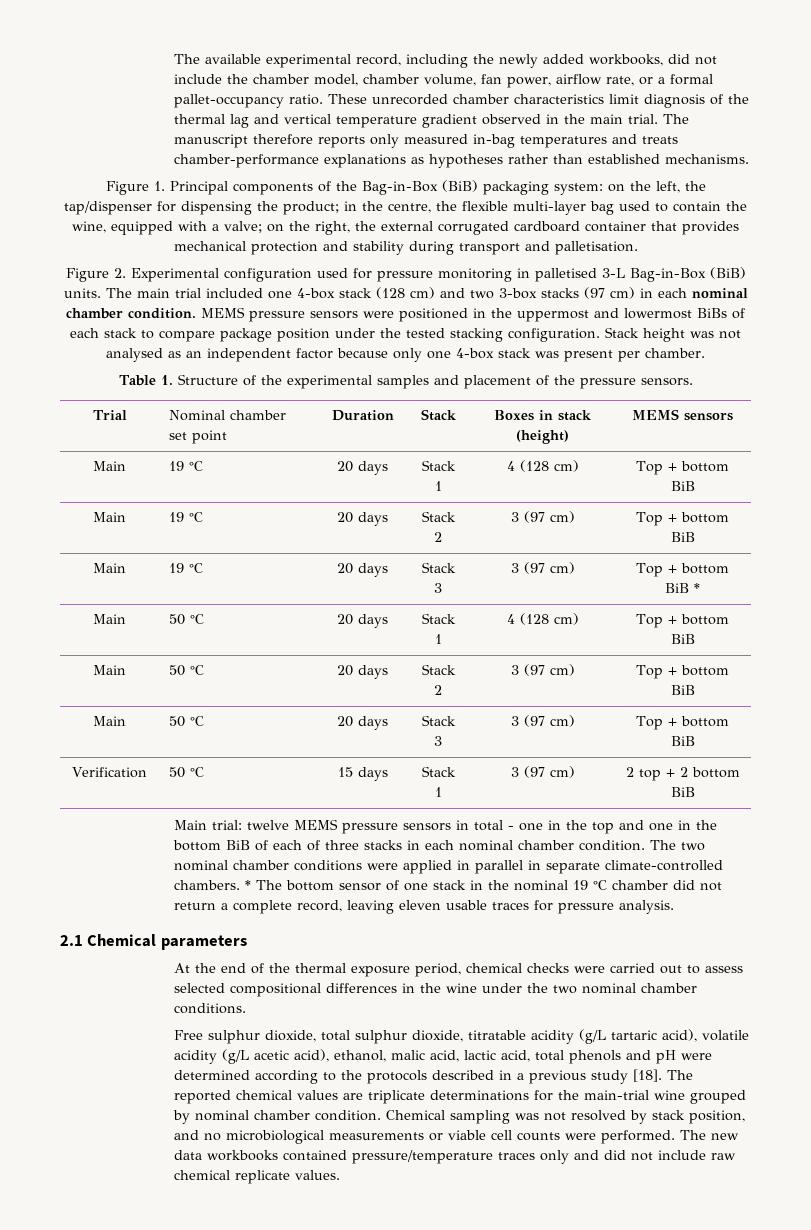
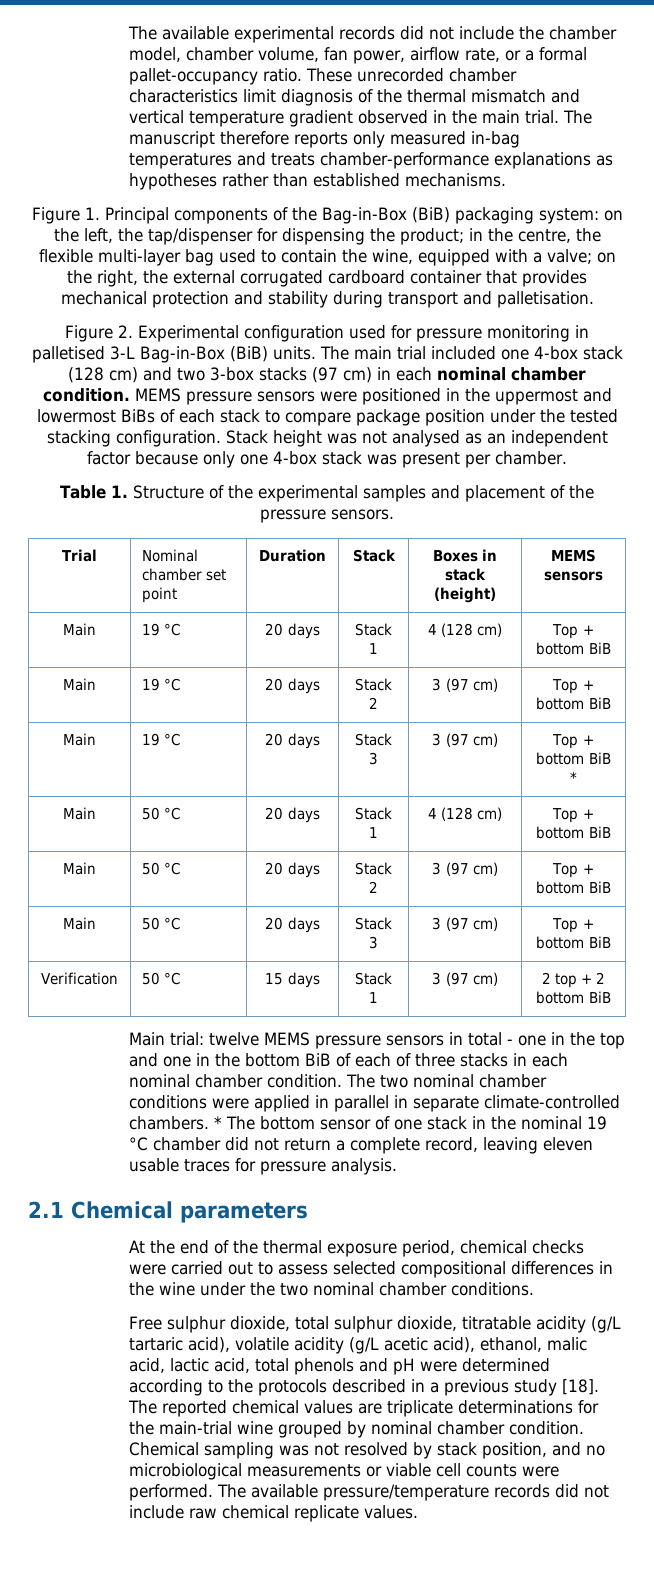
[355,54,663,68] record, including the newly added workbooks, -> [339,26,396,40] records
[229,114,249,128] lag -> [471,89,547,103] mismatch
[710,1133,739,1140] [173,1150,599,1164] new data workbooks contained pressure/temperature traces only and -> [251,1484,551,1501] available pressure/temperature records

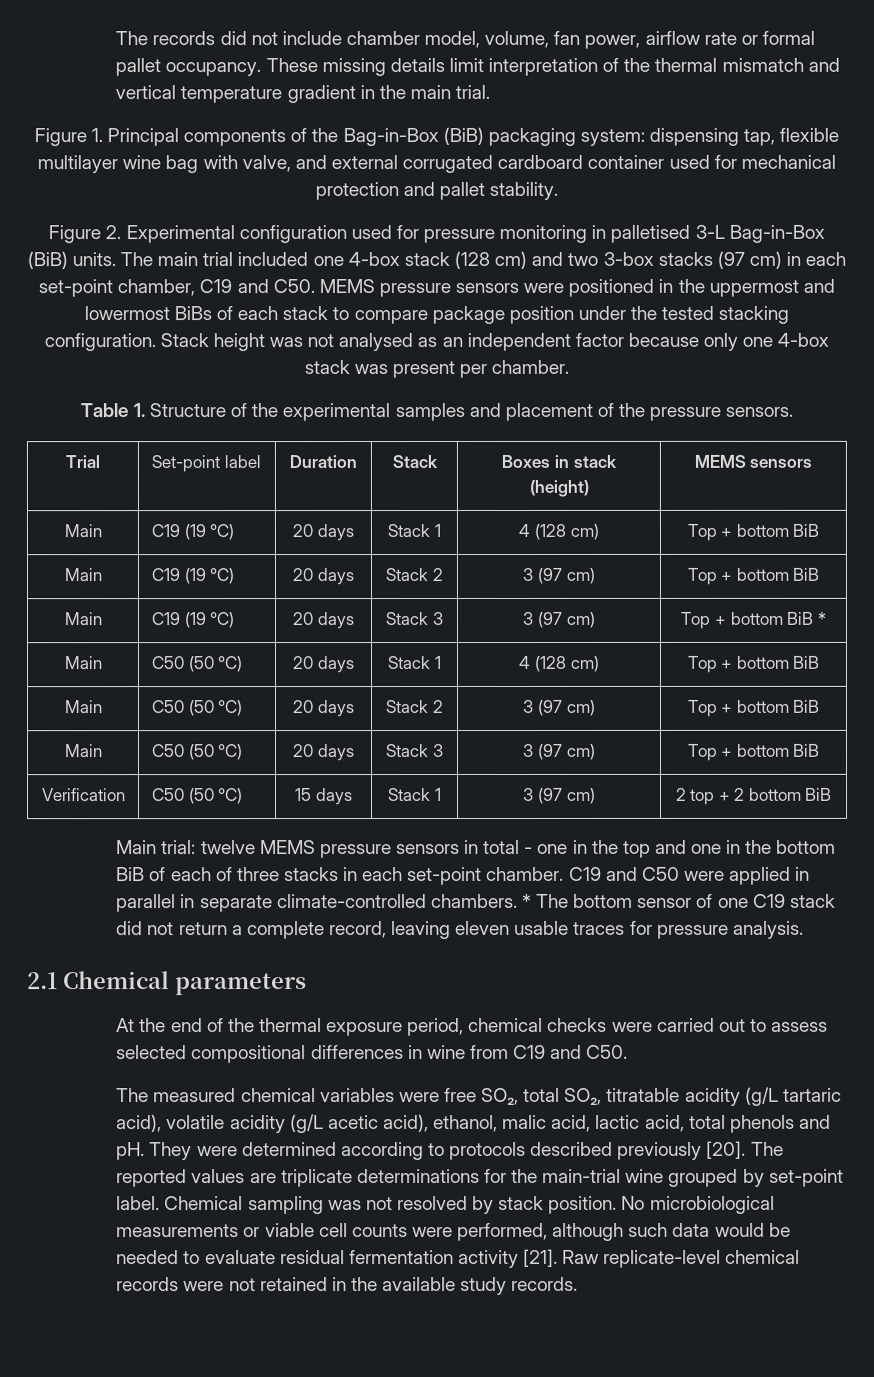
[128,26,545,43] The available experimental records did not include the -> [115,31,342,46] The records did not include
[186,47,255,61] chamber -> (481, 39) none
[465,47,588,62] [129,68,518,85] [129,89,354,106] rate, or a formal pallet-occupancy ratio. These unrecorded chamber characteristics limit diagnosis -> [703,30,815,45] [115,57,599,77] rate or formal pallet occupancy. These missing details limit interpretation
[358,110,429,124] observed -> (356, 94) none
[563,110,593,124] [129,131,521,148] [129,152,614,169] [129,173,507,190] The manuscript therefore reports only measured in-bag temperatures and treats chamber-performance explanations as hypotheses rather than established mechanisms. -> (491, 91) none
[603,210,623,221] [53,228,601,245] [38,249,616,266] [67,270,168,287] on the left, the tap/dispenser for dispensing the product; in the centre, the flexible multi-layer bag used to contain the wine, equipped with a valve; on the right, the -> [649,127,840,146] [37,155,327,174] dispensing tap, flexible multilayer wine bag with valve, and
[486,270,587,287] that provides -> [668,154,737,169] used for
[267,291,594,308] stability during transport and palletisation. -> [439,181,559,200] pallet stability.
[437,367,586,381] [42,388,130,402] nominal chamber condition. -> [38,279,315,298] set-point chamber, C19 and C50.
[142,549,199,562] [142,568,227,581] [142,587,178,603] Nominal chamber set point -> [150,455,261,473] Set-point label
[142,623,181,636] 19 °C -> [150,524,235,541] C19 (19 °C)
[142,678,181,691] 19 °C -> [150,568,235,585] C19 (19 °C)
[142,733,181,746] 19 °C -> [150,612,235,629] C19 (19 °C)
[142,807,181,820] 50 °C -> [150,656,243,673] C50 (50 °C)
[142,862,181,875] 50 °C -> [151,700,244,717] C50 (50 °C)
[142,917,181,930] 50 °C -> [151,744,244,761] C50 (50 °C)
[142,972,181,985] 50 °C -> [151,788,244,805] C50 (50 °C)
[129,1074,548,1088] [129,1095,208,1109] nominal chamber condition. The two nominal chamber conditions -> [407,866,680,886] set-point chamber. C19 and C50
[427,1116,608,1130] [129,1137,222,1151] stack in the nominal 19 °C chamber -> [752,893,836,908] C19 stack
[129,1282,535,1296] [129,1316,458,1333] the wine under the two nominal chamber conditions. // Free sulphur dioxide, total sulphur dioxide, -> [426,1044,629,1060] [116,1087,603,1105] wine from C19 and C50. // The measured chemical variables were free SO₂, total SO₂,
[393,1358,416,1375] pH -> [116,1142,193,1161] pH. They
[228,1379,254,1393] the -> (445, 1149) none
[411,1379,600,1396] in a previous study [18]. -> [617,1140,747,1160] previously [20].
[232,1400,300,1414] chemical -> (188, 1178) none
[371,1421,585,1435] nominal chamber condition. -> [768,1168,844,1187] [116,1196,161,1211] set-point label.
[482,1442,606,1459] position, and no -> [548,1195,646,1214] position. No
[129,1484,610,1501] [129,1505,419,1522] performed. The available pressure/temperature records did not include raw chemical replicate values. -> [457,1222,791,1241] [116,1248,801,1268] [116,1276,579,1295] performed, although such data would be needed to evaluate residual fermentation activity [21]. Raw replicate-level chemical records were not retained in the available study records.

